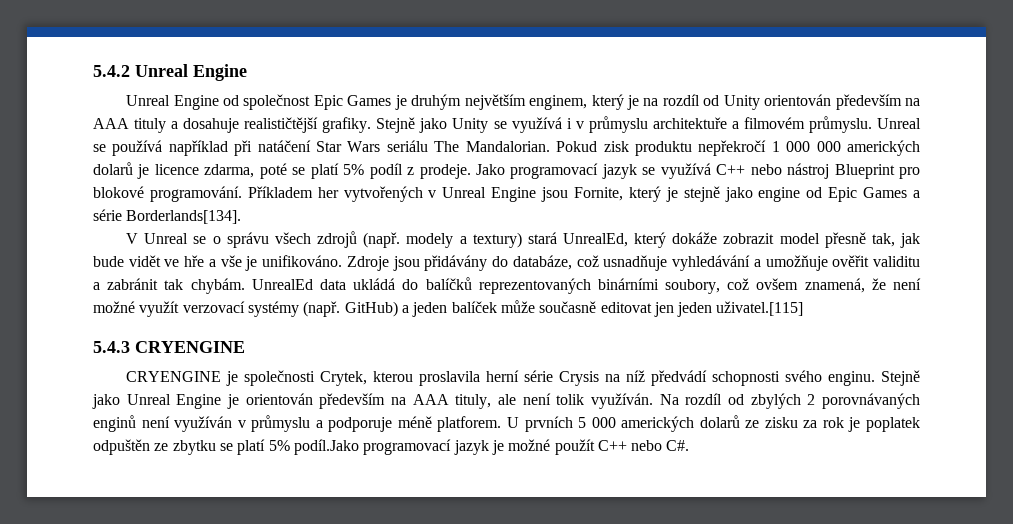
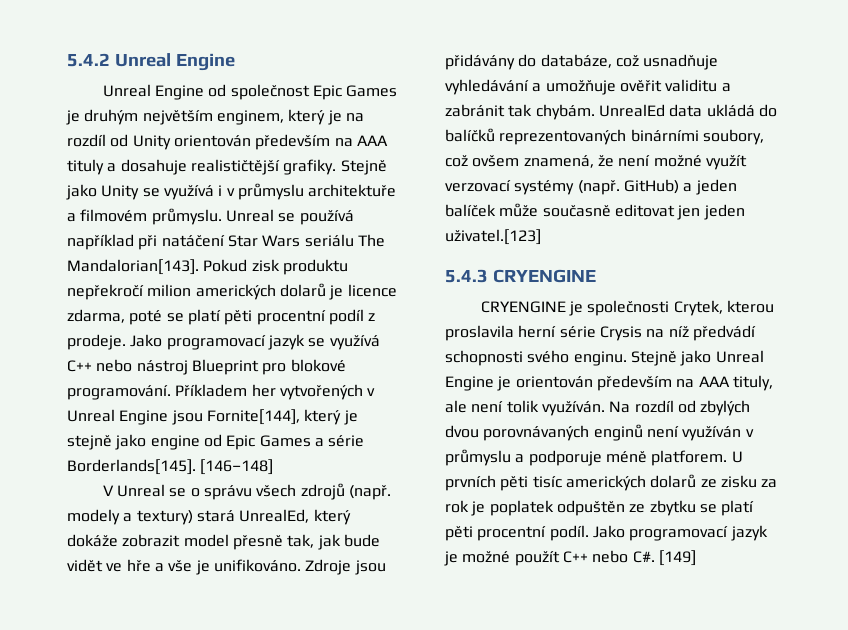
[465,141,550,152] Mandalorian. -> [67,259,199,275] Mandalorian[143].
[771,141,841,152] 1 000 000 -> [147,284,192,297] milion
[343,164,365,175] 5% -> [224,310,326,325] pěti procentní
[574,187,624,201] Fornite, -> [206,409,300,425] Fornite[144],
[126,210,242,224] Borderlands[134]. -> [67,459,274,475] Borderlands[145]. [146–148]
[716,301,804,316] uživatel.[115] -> [445,229,541,245] uživatel.[123]
[807,394,816,405] 2 -> [445,425,479,438] dvou
[578,417,616,428] 5 000 -> [500,476,562,491] pěti tisíc
[268,439,359,455] 5% podíl.Jako -> [445,525,625,541] pěti procentní podíl. Jako
(690, 445) none -> [658,550,696,566] [149]

